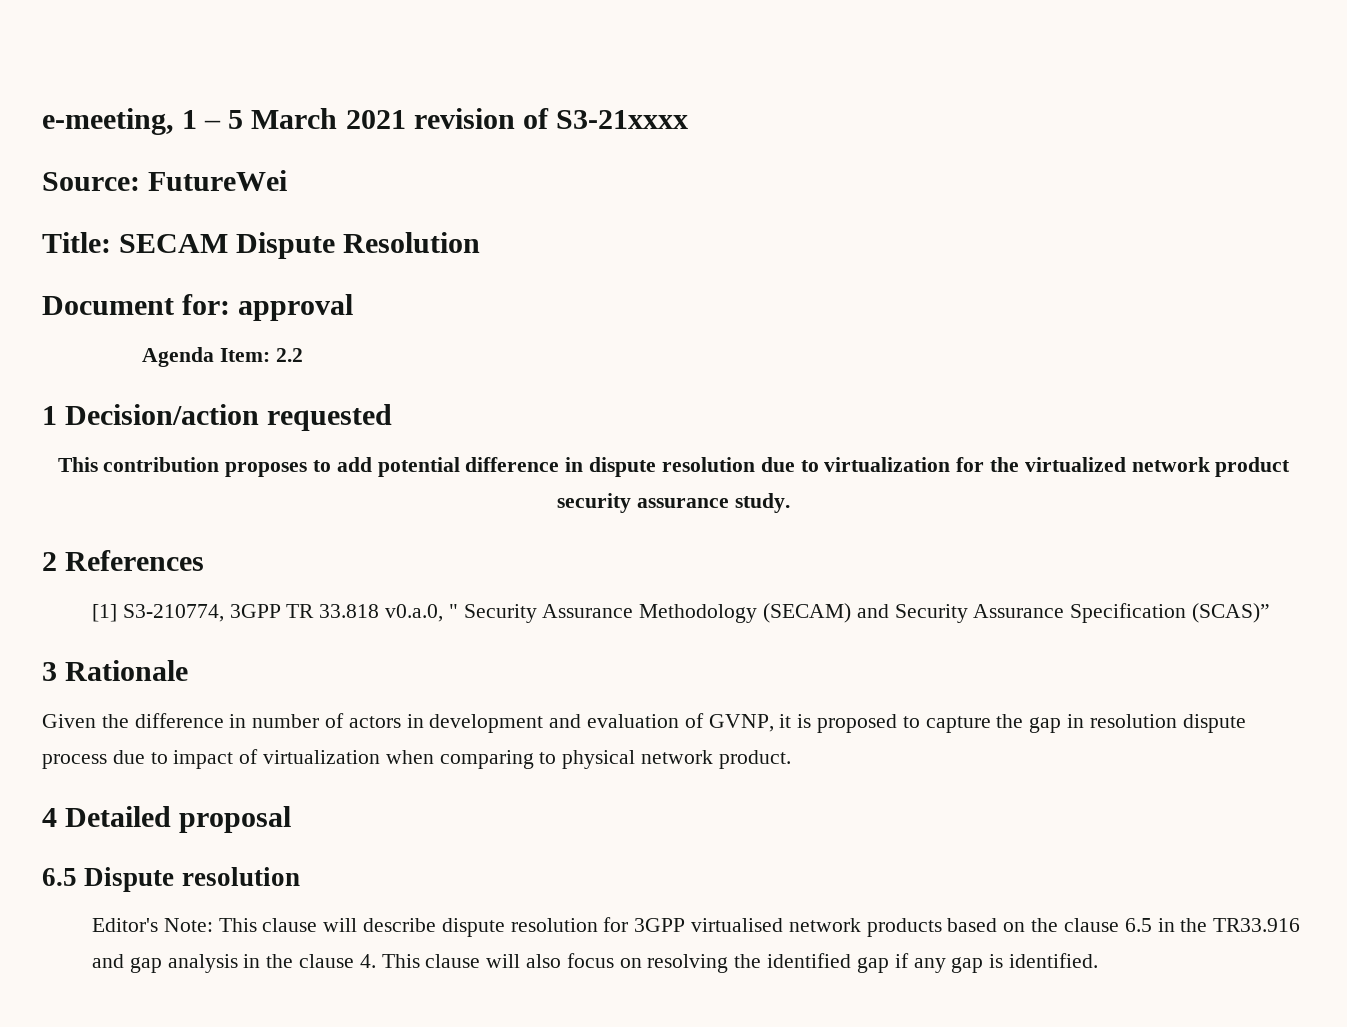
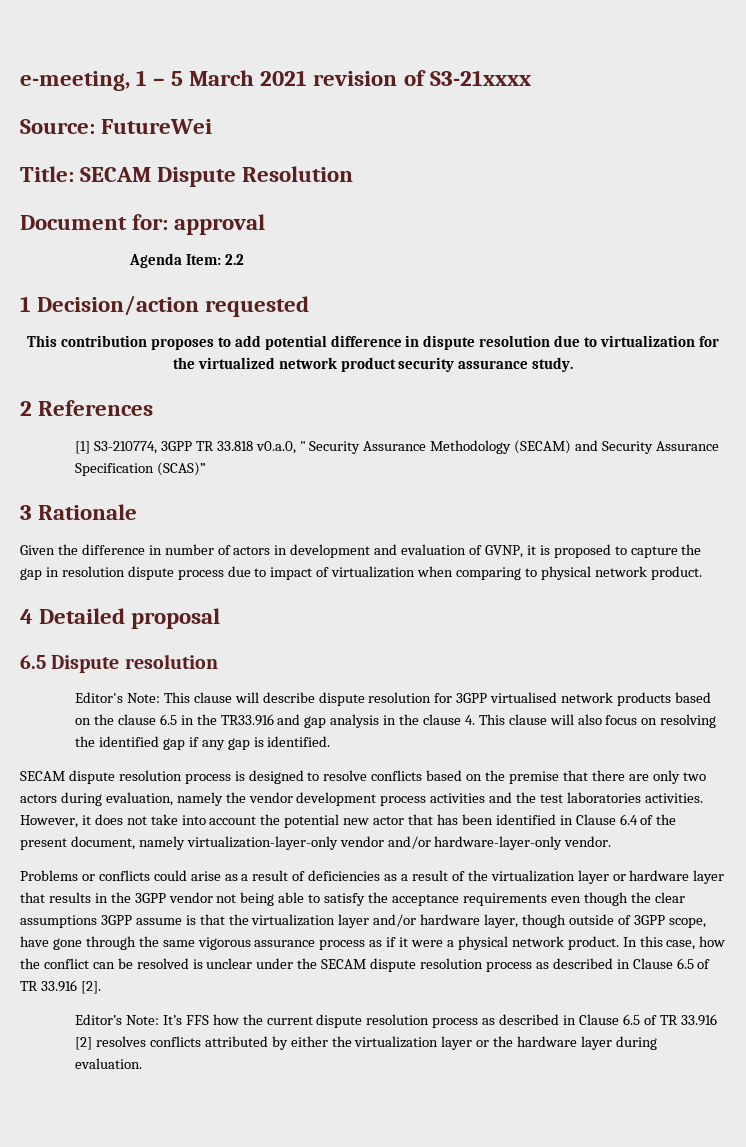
(1098, 960) none -> [20,770,706,784] [20,792,703,806] [20,814,677,828] [20,836,612,850] [20,870,725,884] [20,892,685,906] [20,914,706,928] [20,936,726,950] [20,958,711,972] [20,980,101,994] [75,1014,717,1028] [75,1036,657,1050] [75,1058,143,1069] // SECAM dispute resolution process is designed to resolve conflicts based on the premise that there are only two actors during evaluation, namely the vendor development process activities and the test laboratories activities. However, it does not take into account the potential new actor that has been identified in Clause 6.4 of the present document, namely virtualization-layer-only vendor and/or hardware-layer-only vendor. // Problems or conflicts could arise as a result of deficiencies as a result of the virtualization layer or hardware layer that results in the 3GPP vendor not being able to satisfy the acceptance requirements even though the clear assumptions 3GPP assume is that the virtualization layer and/or hardware layer, though outside of 3GPP scope, have gone through the same vigorous assurance process as if it were a physical network product. In this case, how the conflict can be resolved is unclear under the SECAM dispute resolution process as described in Clause 6.5 of TR 33.916 [2]. // Editor’s Note: It’s FFS how the current dispute resolution process as described in Clause 6.5 of TR 33.916 [2] resolves conflicts attributed by either the virtualization layer or the hardware layer during evaluation.

